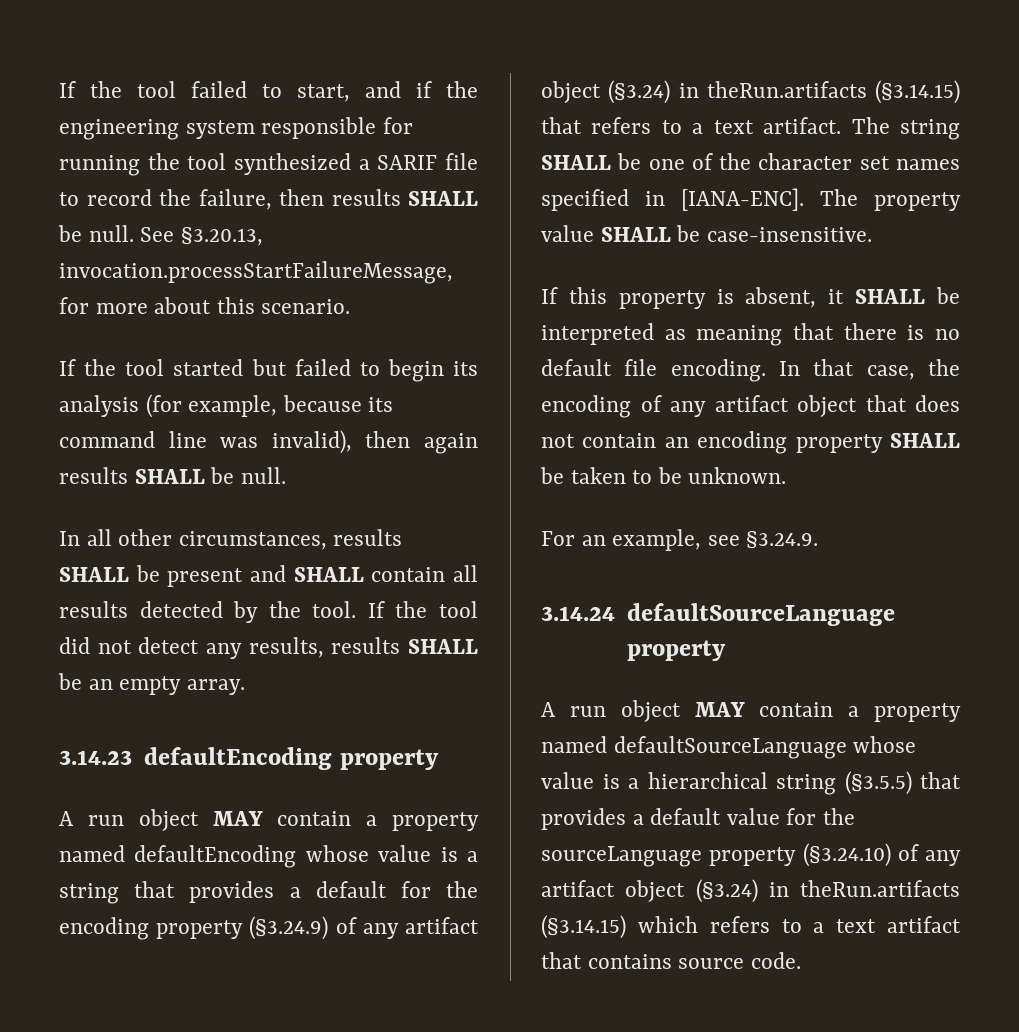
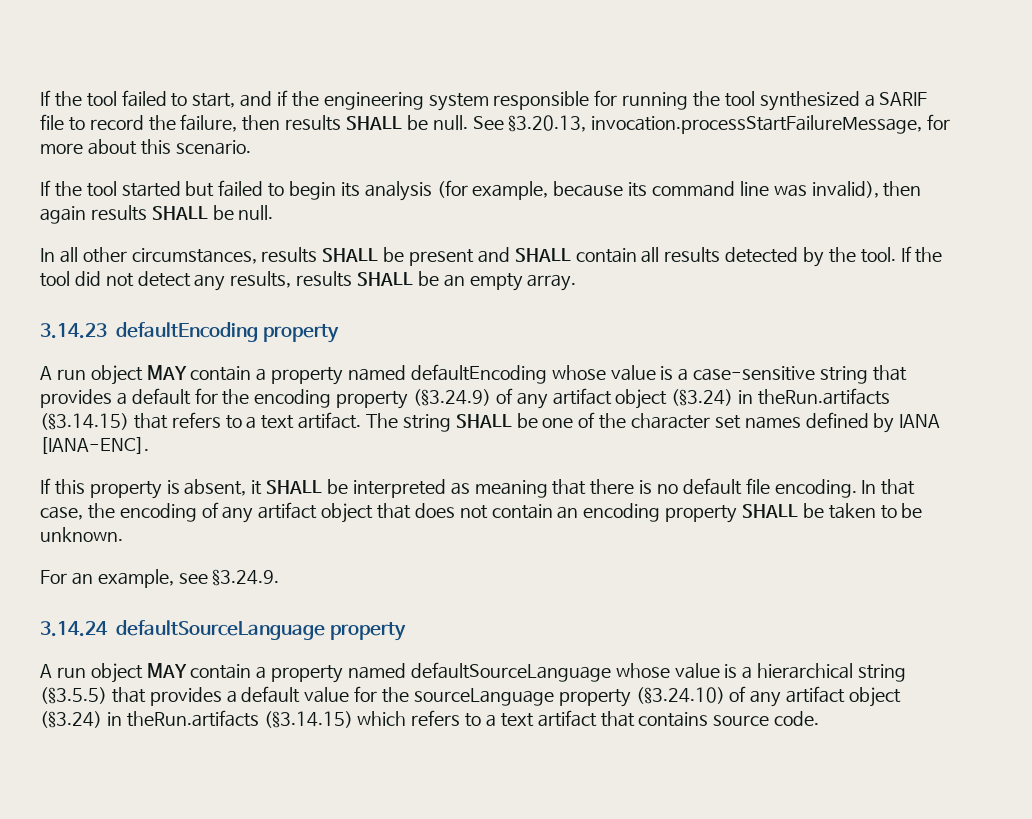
(478, 856) none -> [693,366,816,381] case-sensitive
[541,188,961,211] [541,225,872,242] specified in [IANA-ENC]. The property value SHALL be case-insensitive. -> [805,412,941,433] [40,437,149,454] defined by IANA [IANA-ENC].

